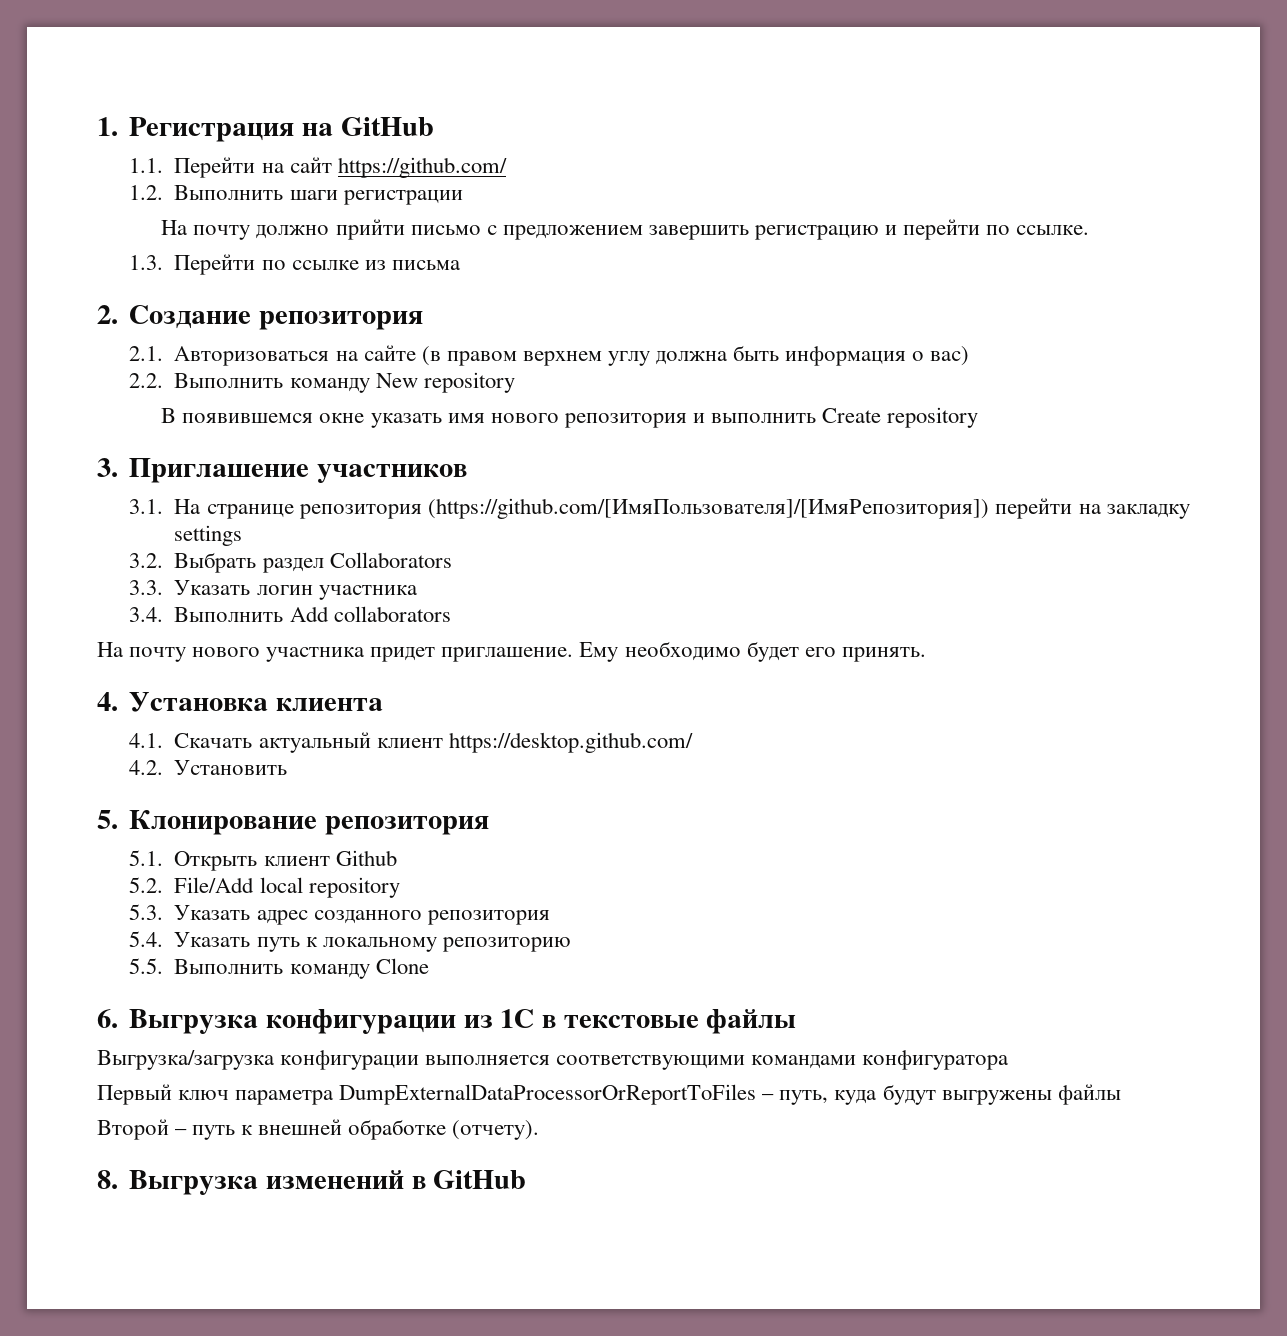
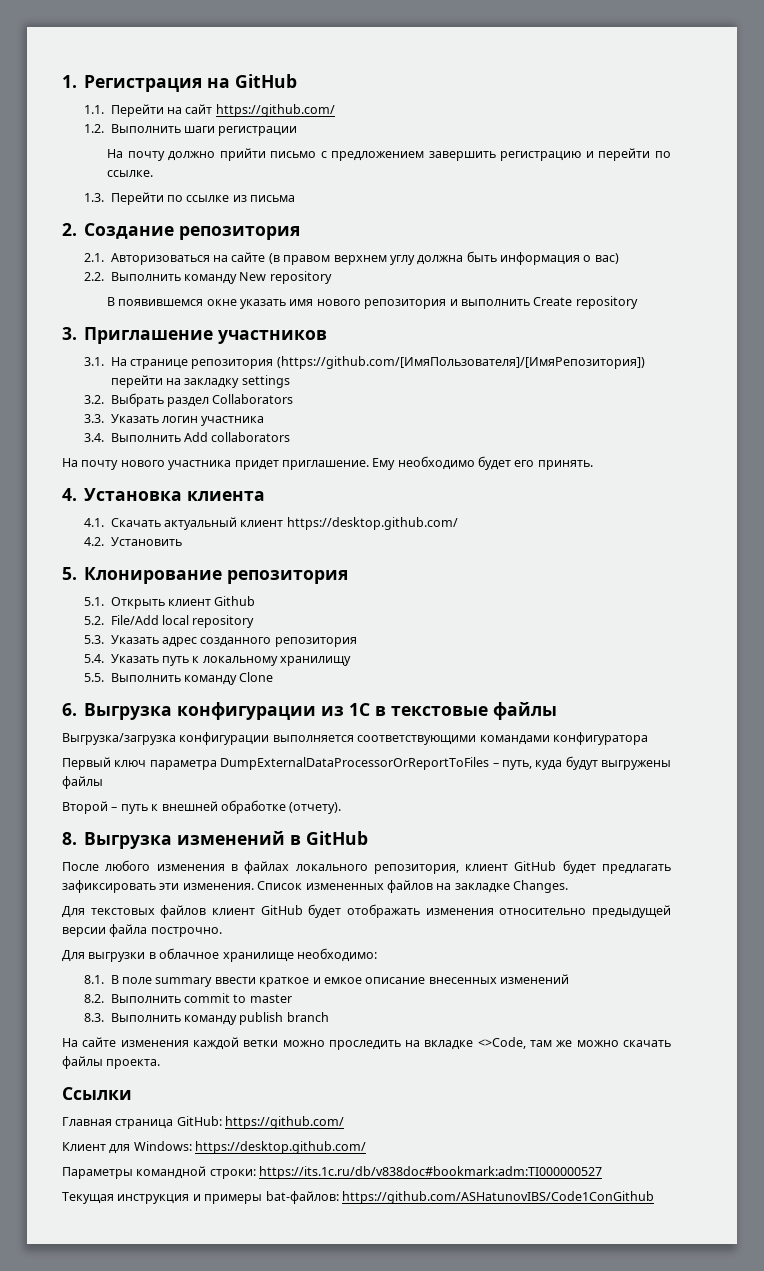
[441,937,571,952] репозиторию -> [280,656,352,666] хранилищу
(527, 1179) none -> [62,860,671,874] [62,880,568,893] [62,904,671,918] [62,924,222,937] [62,948,377,962] [84,974,570,987] [84,993,292,1003] [84,1012,329,1025] [62,1037,671,1050] [62,1056,161,1069] [62,1087,132,1100] [62,1116,345,1129] [62,1141,367,1154] [62,1166,603,1179] [62,1191,654,1204] // После любого изменения в файлах локального репозитория, клиент GitHub будет предлагать зафиксировать эти изменения. Список измененных файлов на закладке Changes. // Для текстовых файлов клиент GitHub будет отображать изменения относительно предыдущей версии файла построчно. // Для выгрузки в облачное хранилище необходимо: // 8.1. В поле summary ввести краткое и емкое описание внесенных изменений // 8.2. Выполнить commit to master // 8.3. Выполнить команду publish branch // На сайте изменения каждой ветки можно проследить на вкладке <>Code, там же можно скачать файлы проекта. // Ссылки // Главная страница GitHub: https://github.com/ // Клиент для Windows: https://desktop.github.com/ // Параметры командной строки: https://its.1c.ru/db/v838doc#bookmark:adm:TI000000527 // Текущая инструкция и примеры bat-файлов: https://github.com/ASHatunovIBS/Code1ConGithub

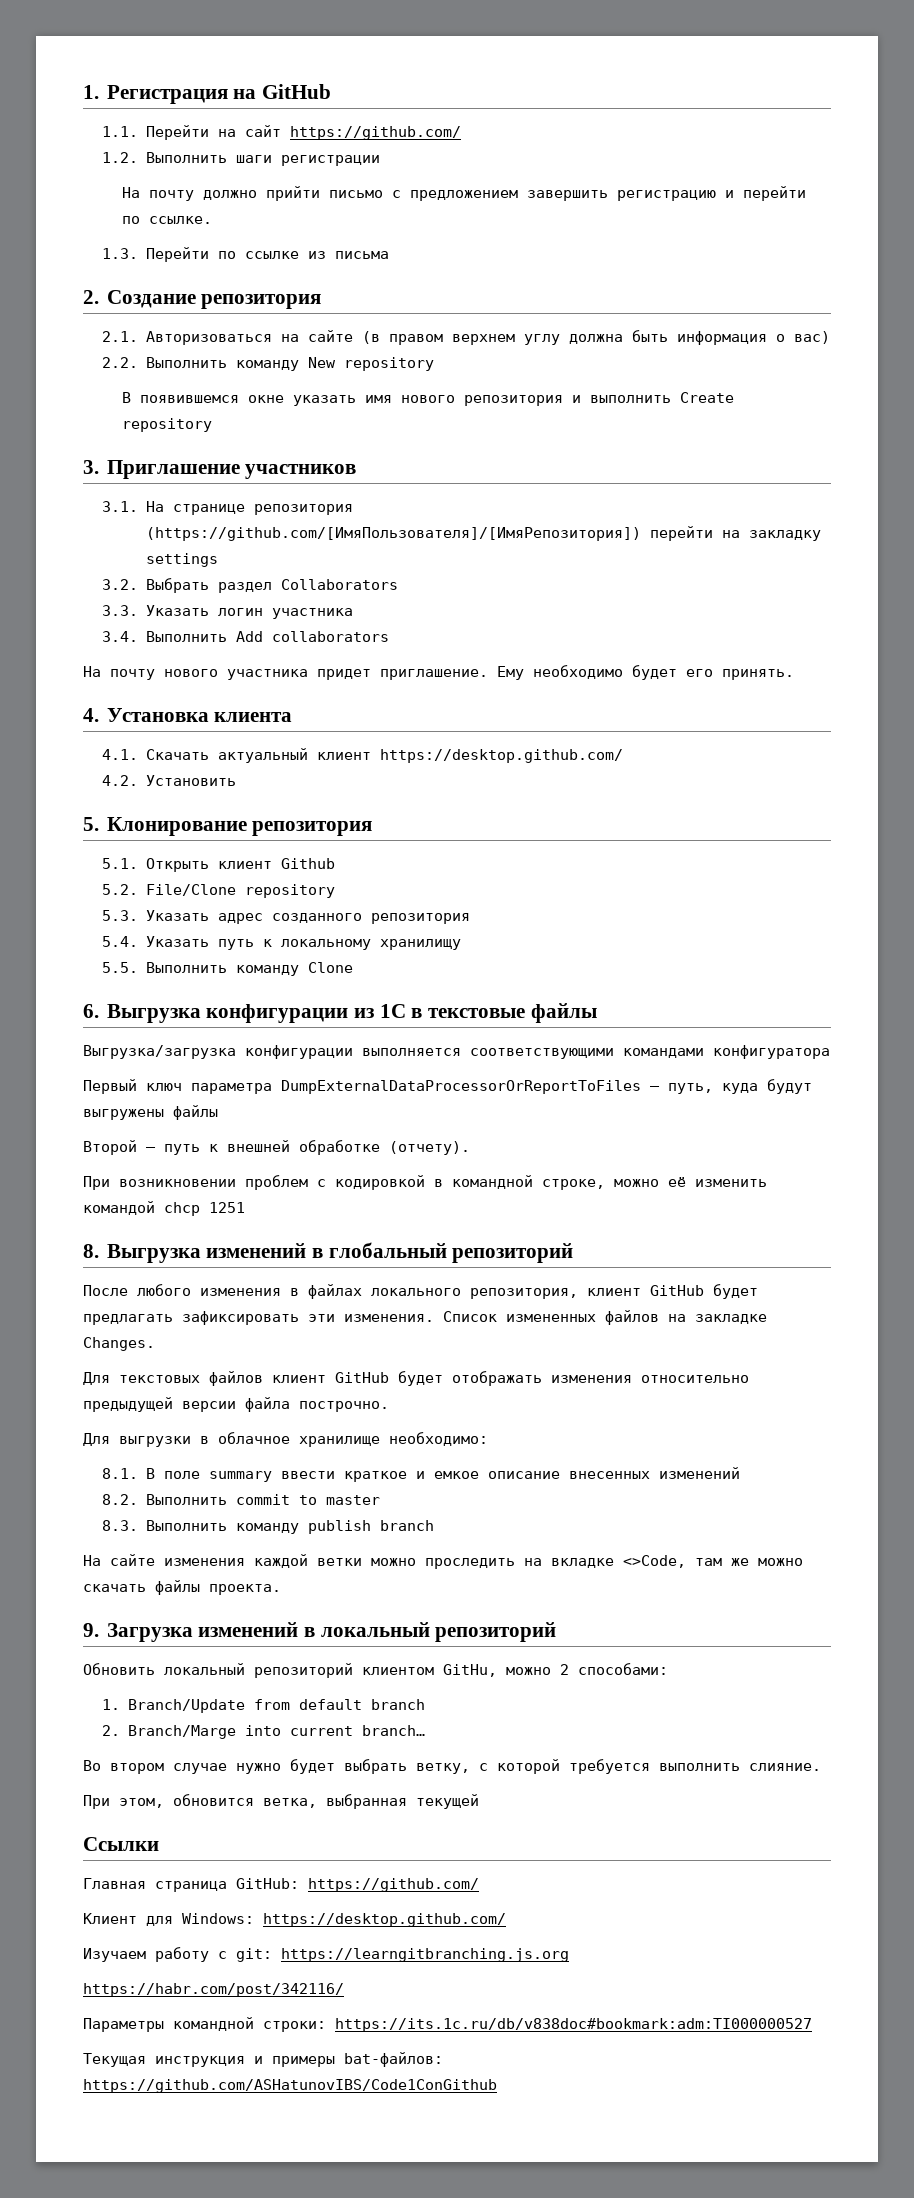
[110,615,190,625] File/Add local -> [145,884,236,896] File/Clone
(342, 808) none -> [83,1175,767,1190] [83,1201,245,1216] // При возникновении проблем с кодировкой в командной строке, можно её изменить командой chcp 1251
[306,831,369,845] GitHub -> [328,1242,574,1263] глобальный репозиторий
(161, 1064) none -> [83,1622,557,1642] [83,1663,668,1678] [102,1699,425,1713] [102,1725,425,1739] [83,1759,821,1774] [83,1794,479,1809] // 9. Загрузка изменений в локальный репозиторий // Обновить локальный репозиторий клиентом GitHu, можно 2 способами: // 1. Branch/Update from default branch // 2. Branch/Marge into current branch… // Во втором случае нужно будет выбрать ветку, с которой требуется выполнить слияние. // При этом, обновится ветка, выбранная текущей
(367, 1147) none -> [83,1947,569,1962] [83,1983,344,1997] // Изучаем работу с git: https://learngitbranching.js.org // https://habr.com/post/342116/

